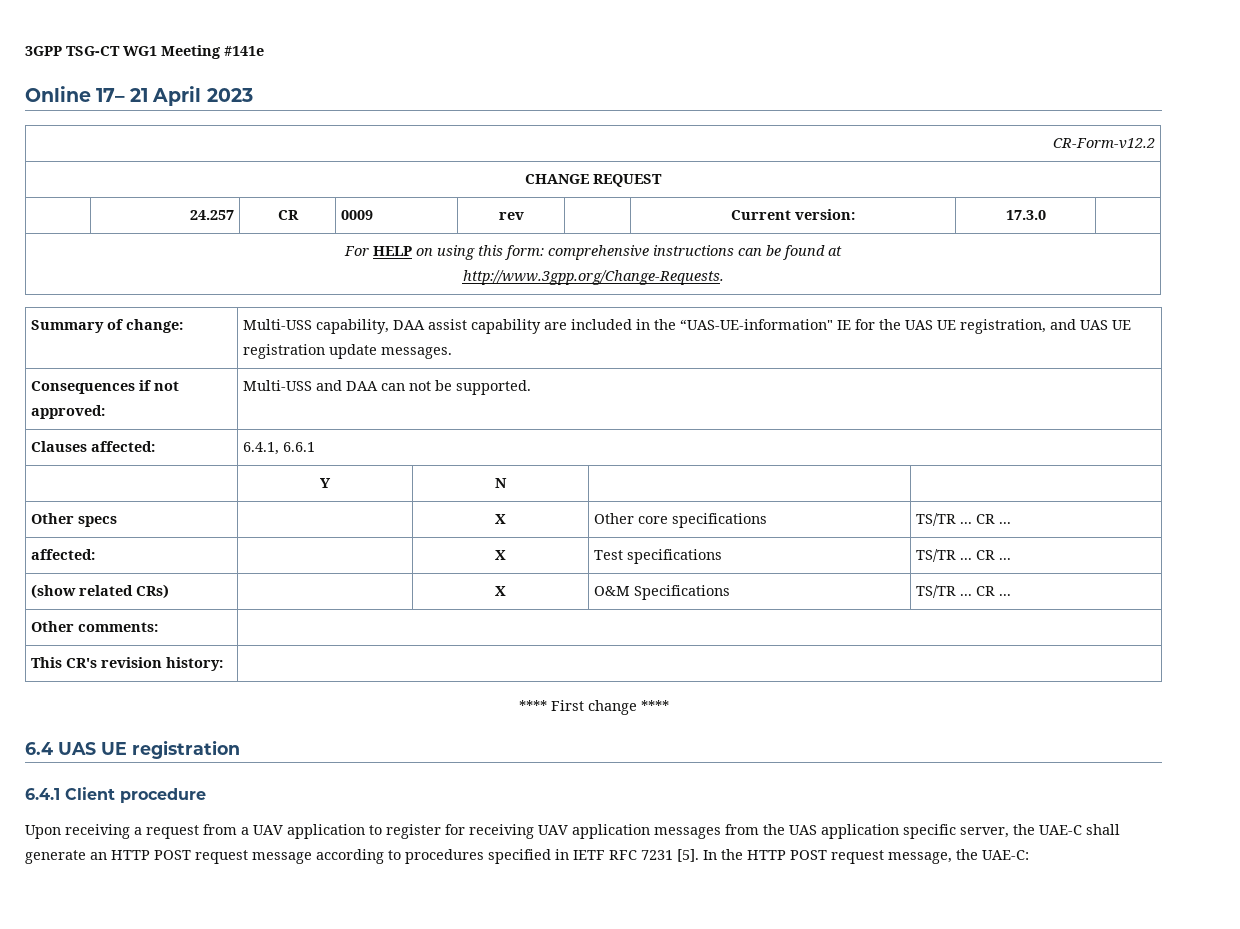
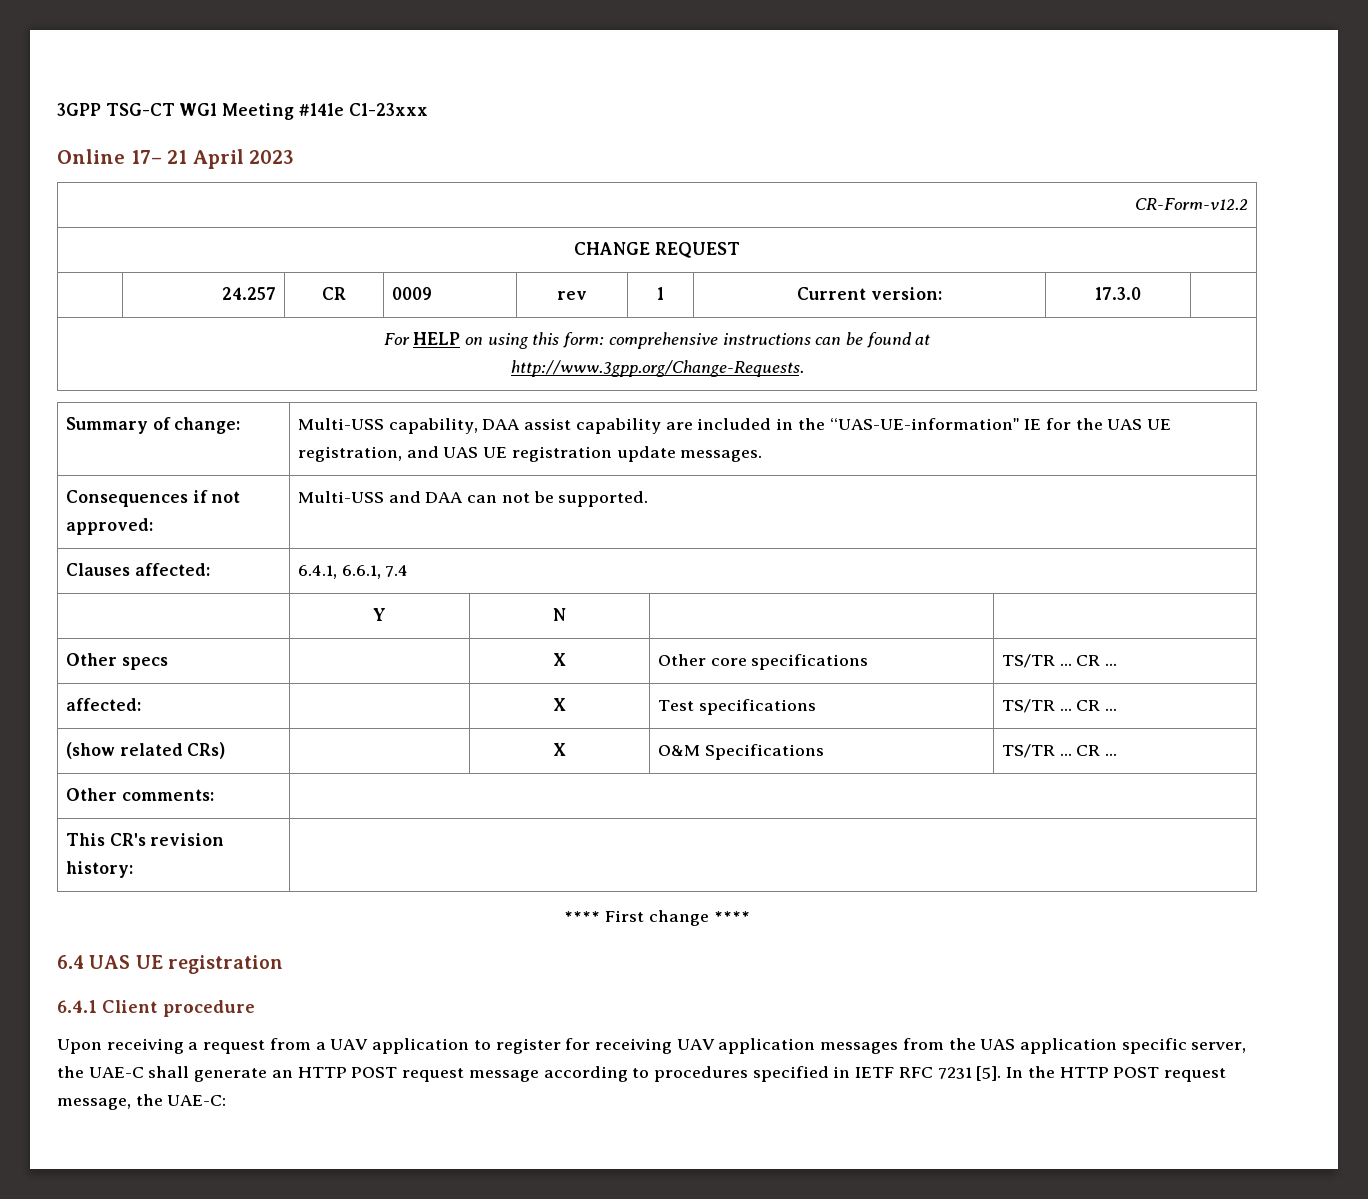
(264, 51) none -> [348,103,428,116] C1-23xxx
(524, 216) none -> [657,287,664,300] 1
[282,442,315,452] 6.6.1 -> [341,565,409,579] 6.6.1, 7.4

